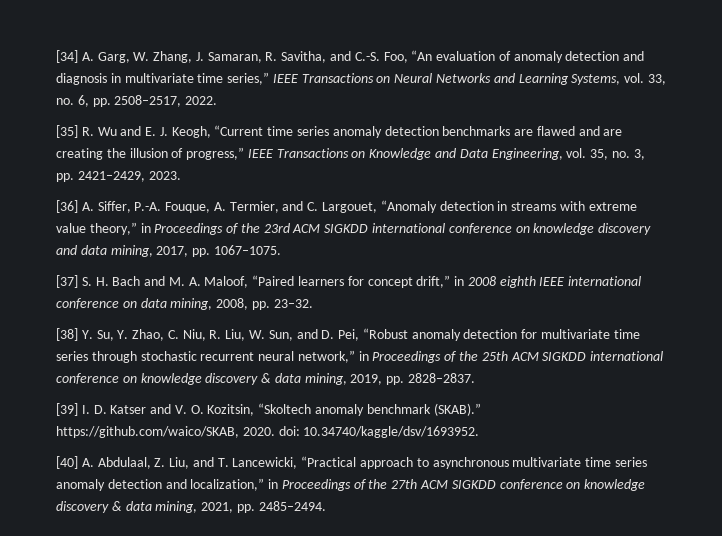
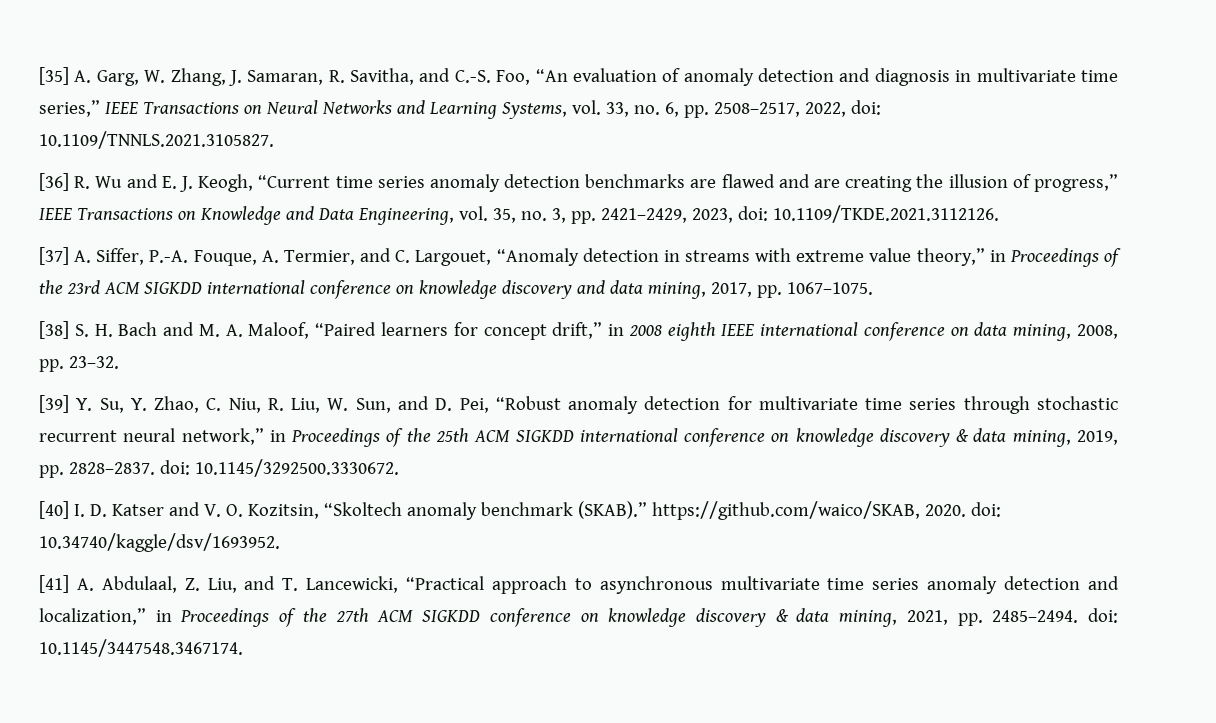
[56,50,78,63] [34] -> [39,67,69,85] [35]
[185,96,218,105] [56,125,78,138] 2022. // [35] -> [804,100,881,117] [39,131,274,149] [39,173,69,191] 2022, doi: 10.1109/TNNLS.2021.3105827. // [36]
[148,171,181,180] [56,200,78,213] 2023. // [36] -> [691,205,999,223] [39,247,69,265] 2023, doi: 10.1109/TKDE.2021.3112126. // [37]
[56,275,78,288] [37] -> [39,321,69,339] [38]
[56,328,78,341] [38] -> [39,395,69,413] [39]
[56,403,78,416] // [39] -> [159,459,399,477] [39,501,69,519] doi: 10.1145/3292500.3330672. // [40]
[56,456,78,469] [40] -> [39,575,69,593] [41]
(326, 506) none -> [1087,608,1118,623] [39,639,243,657] doi: 10.1145/3447548.3467174.

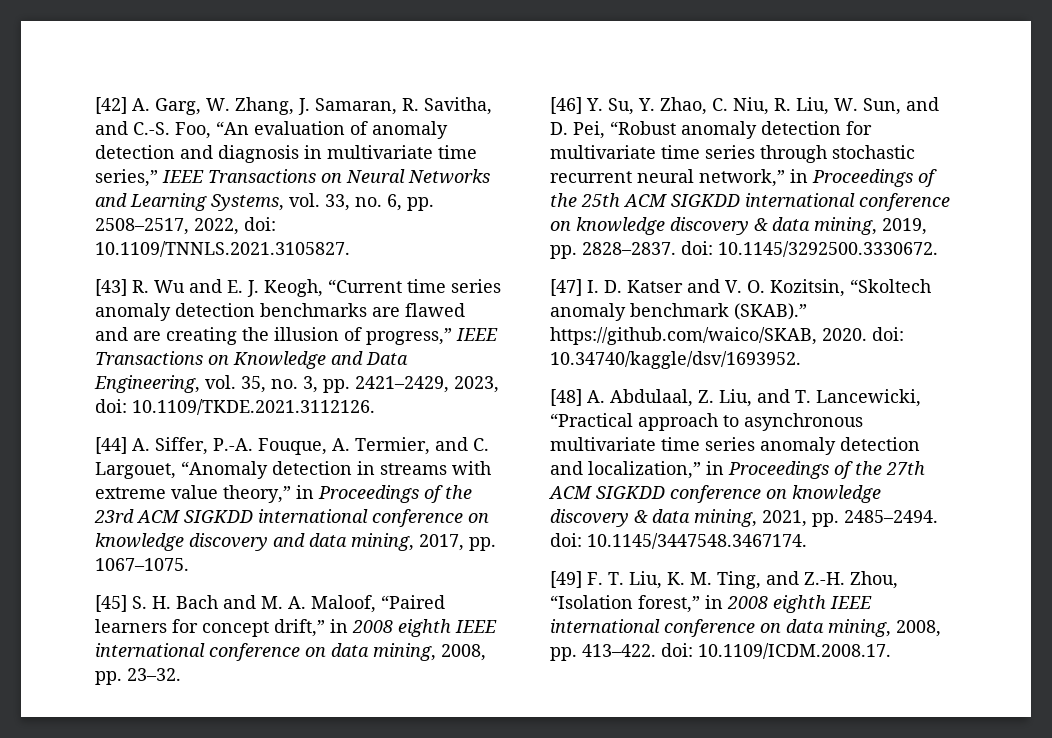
[39,67,69,85] [35] -> [95,97,127,114] [42]
[39,173,69,191] [36] -> [95,279,127,296] [43]
[39,247,69,265] [37] -> [95,437,127,454] [44]
[39,321,69,339] [38] -> [95,595,127,612] [45]
[39,395,69,413] [39] -> [550,97,582,114] [46]
[39,501,69,519] [40] -> [550,279,582,296] [47]
[39,575,69,593] [41] -> [550,389,582,406] [48]
(243, 648) none -> [550,571,898,589] [550,595,872,613] [550,619,941,637] [550,643,891,661] // [49] F. T. Liu, K. M. Ting, and Z.-H. Zhou, “Isolation forest,” in 2008 eighth IEEE international conference on data mining, 2008, pp. 413–422. doi: 10.1109/ICDM.2008.17.

